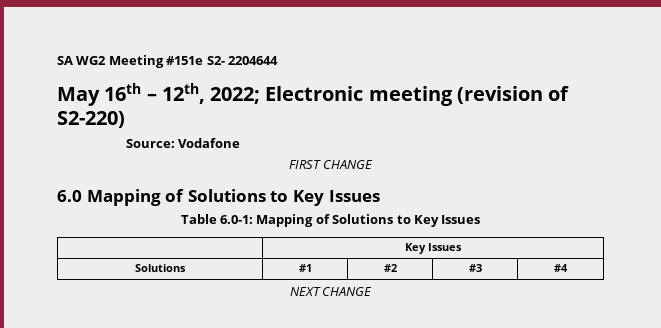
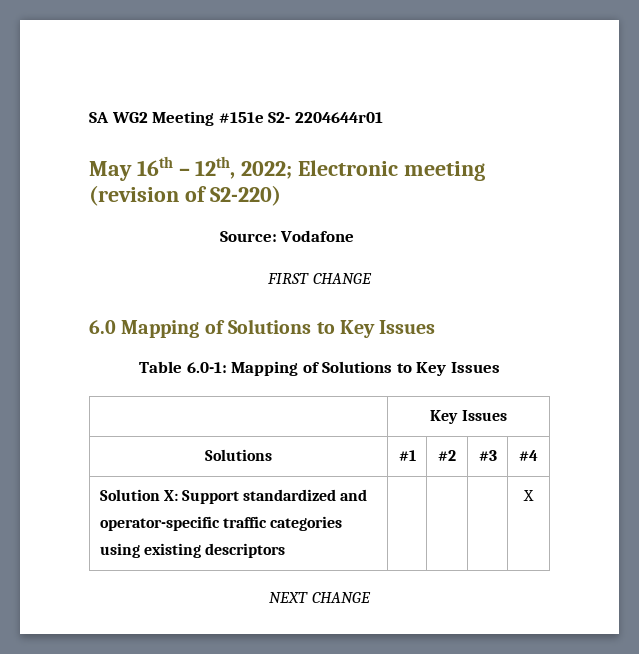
[227,56,278,65] 2204644 -> [294,112,383,123] 2204644r01
(568, 268) none -> [99,489,368,504] [99,516,343,531] [99,543,286,558] [523,490,534,501] // Solution X: Support standardized and operator-specific traffic categories using existing descriptors | | | | X

